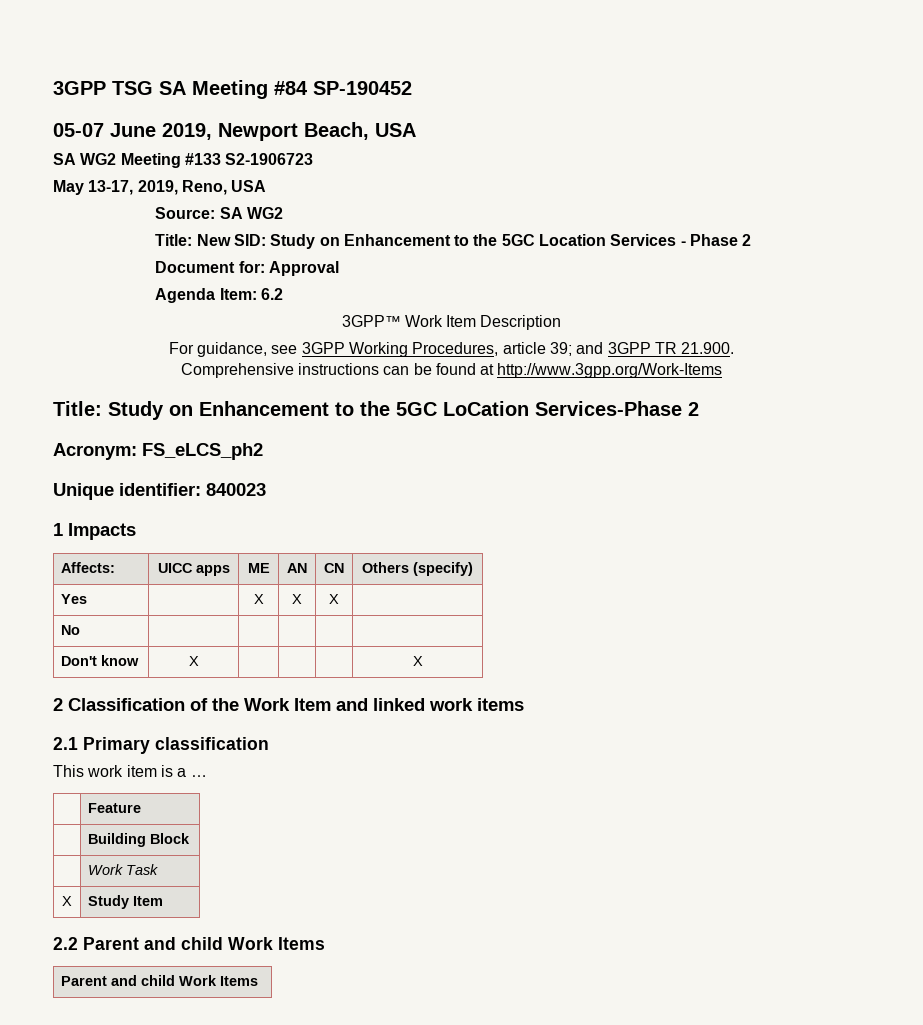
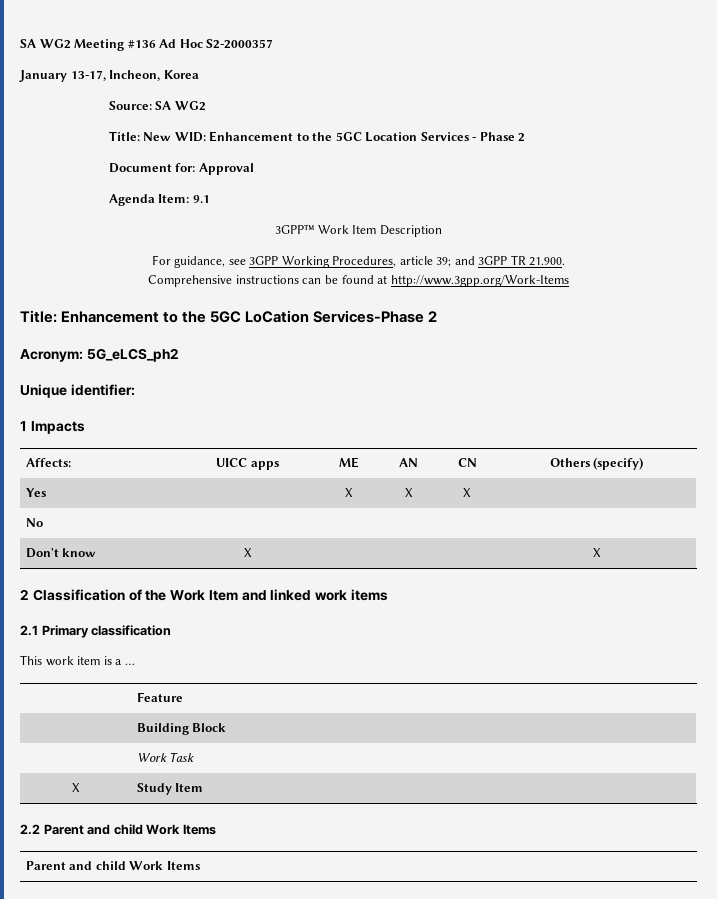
[53,80,412,99] [53,122,416,141] [53,153,314,168] [53,180,267,195] 3GPP TSG SA Meeting #84 SP-190452 // 05-07 June 2019, Newport Beach, USA // SA WG2 Meeting #133 S2-1906723 // May 13-17, 2019, Reno, USA -> [20,39,274,51] [19,70,199,82] SA WG2 Meeting #136 Ad Hoc S2-2000357 // January 13-17, Incheon, Korea
[233,234,340,249] SID: Study on -> [174,132,206,142] WID:
[260,288,283,300] 6.2 -> [192,195,210,203] 9.1
[108,401,193,420] Study on -> (57, 316) none
[142,443,263,460] FS_eLCS_ph2 -> [86,348,179,362] 5G_eLCS_ph2
[206,483,266,496] 840023 -> (135, 390) none

